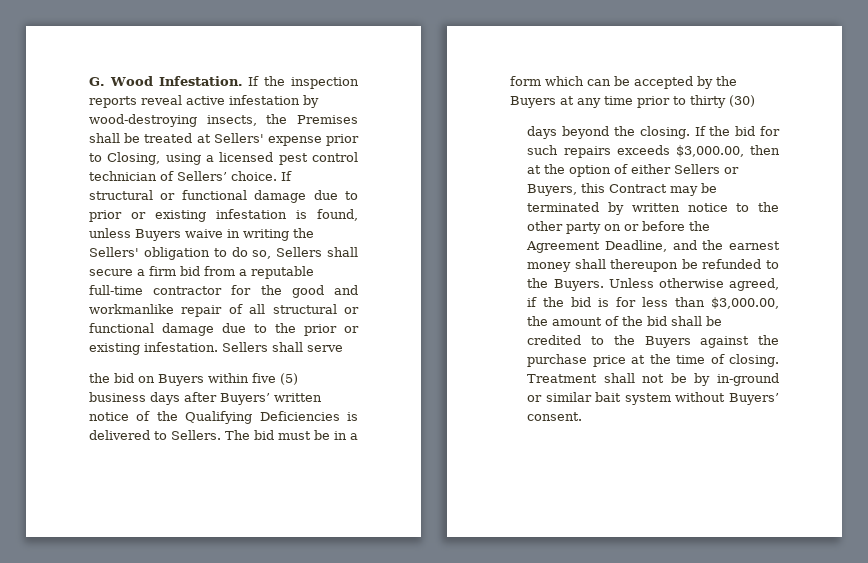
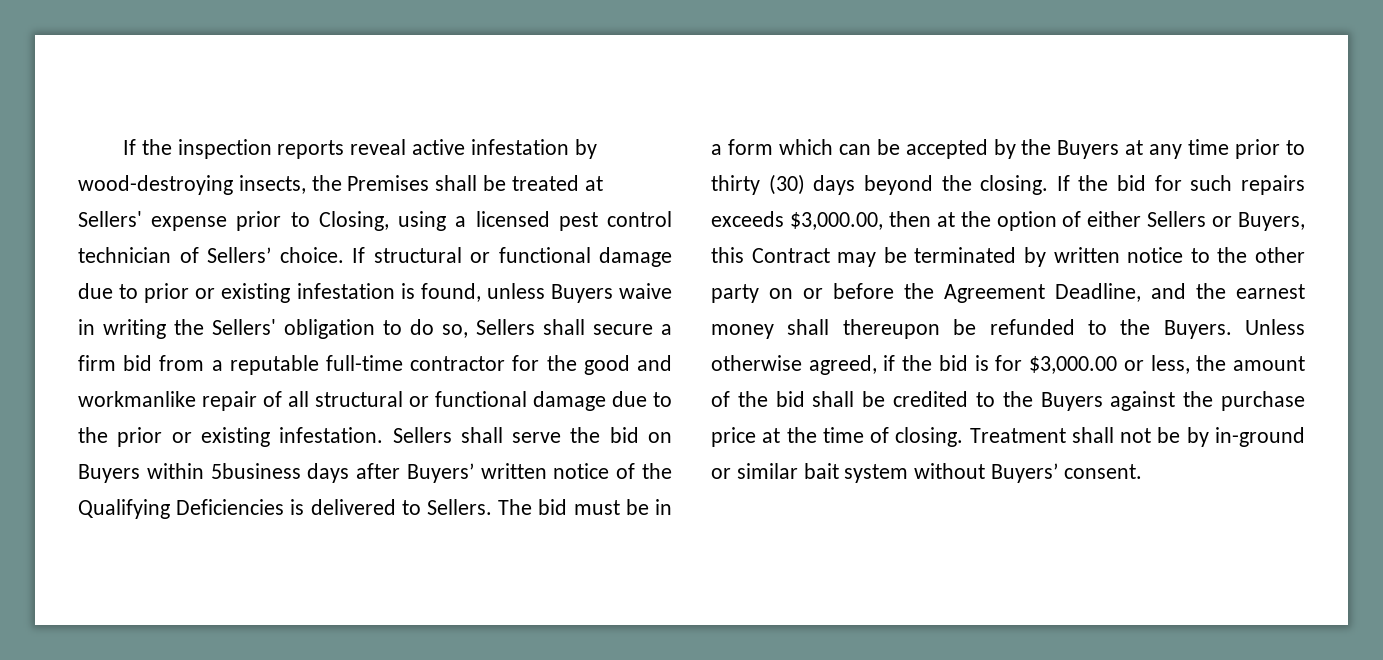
[89,76,243,86] G. Wood Infestation. -> (123, 147) none
(343, 348) // -> (562, 437) none
[252,373,298,385] [89,392,146,402] five (5) business -> [210,463,301,479] 5business
(755, 101) // -> (805, 184) none
[642,297,779,309] less than $3,000.00, -> [1029,355,1190,374] $3,000.00 or less,

